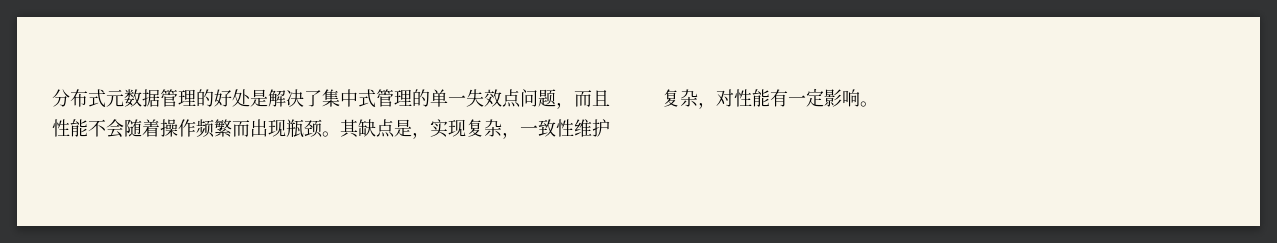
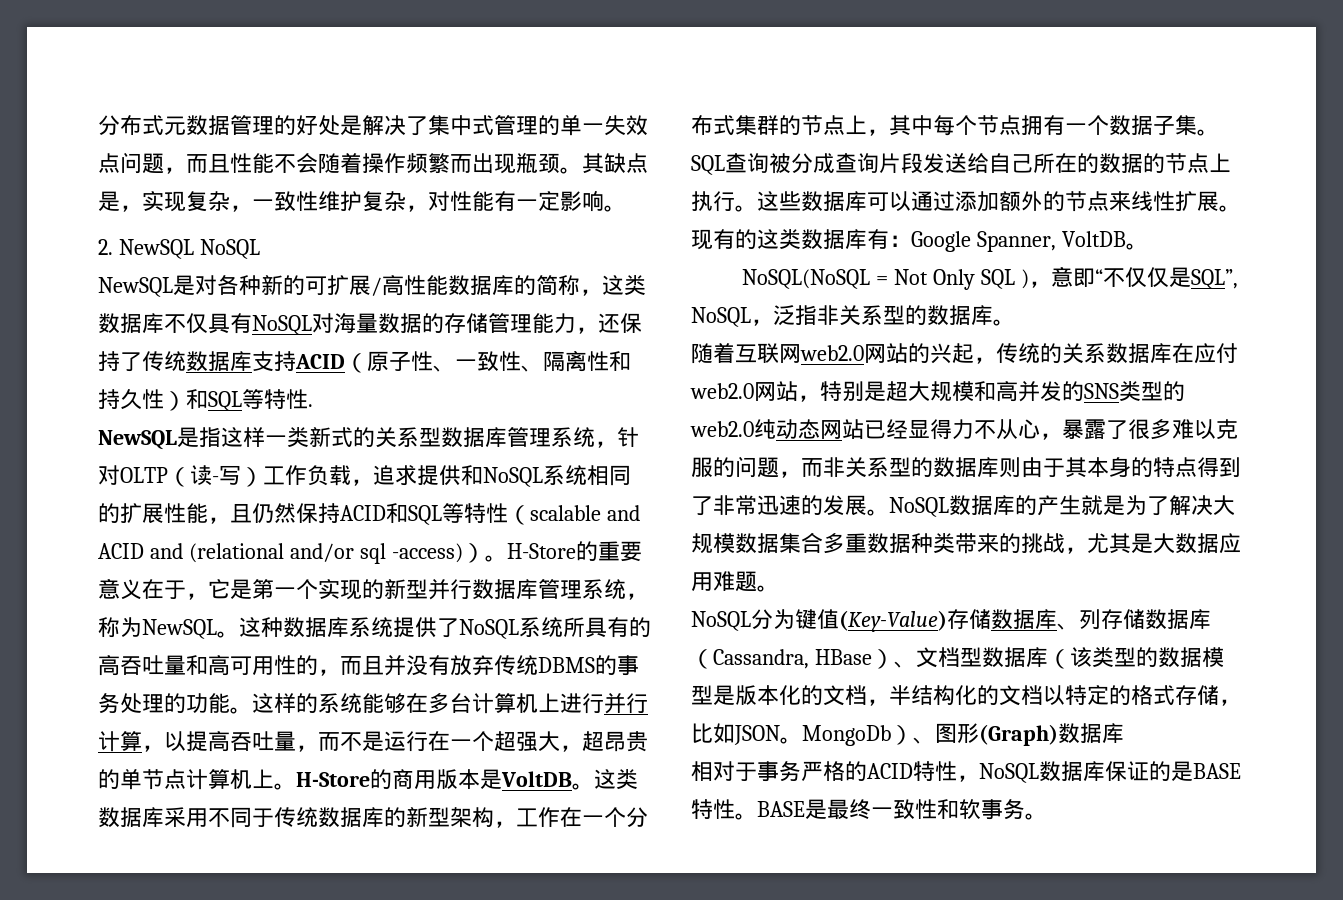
(878, 104) none -> [98,239,260,259] [98,275,646,297] [98,313,642,335] [98,350,631,373] [98,389,313,411] [98,427,639,450] [98,465,631,487] [98,503,640,525] [98,541,642,564] [98,578,648,600] [98,617,651,639] [98,655,639,676] [98,693,648,714] [98,731,648,752] [98,769,638,790] [98,807,648,828] [691,115,1219,136] [691,153,1231,175] [691,191,1241,212] [691,229,1148,252] [741,266,1238,290] [691,305,1015,327] [691,343,1238,364] [690,381,1185,402] [690,419,1238,440] [691,456,1241,478] [691,495,1235,517] [691,532,1241,554] [691,571,779,592] [691,609,1211,632] [691,647,1224,669] [691,685,1241,706] [691,723,1124,746] [691,761,1241,783] [691,799,1047,820] // 2. NewSQL NoSQL // NewSQL是对各种新的可扩展/高性能数据库的简称，这类数据库不仅具有NoSQL对海量数据的存储管理能力，还保持了传统数据库支持ACID（原子性、一致性、隔离性和持久性）和SQL等特性. // NewSQL是指这样一类新式的关系型数据库管理系统，针对OLTP（读-写）工作负载，追求提供和NoSQL系统相同的扩展性能，且仍然保持ACID和SQL等特性（scalable and ACID and (relational and/or sql -access)）。H-Store的重要意义在于，它是第一个实现的新型并行数据库管理系统，称为NewSQL。这种数据库系统提供了NoSQL系统所具有的高吞吐量和高可用性的，而且并没有放弃传统DBMS的事务处理的功能。这样的系统能够在多台计算机上进行并行计算，以提高吞吐量，而不是运行在一个超强大，超昂贵的单节点计算机上。H-Store的商用版本是VoltDB。这类数据库采用不同于传统数据库的新型架构，工作在一个分布式集群的节点上，其中每个节点拥有一个数据子集。SQL查询被分成查询片段发送给自己所在的数据的节点上执行。这些数据库可以通过添加额外的节点来线性扩展。现有的这类数据库有：Google Spanner, VoltDB。 // NoSQL(NoSQL = Not Only SQL )，意即“不仅仅是SQL”, NoSQL，泛指非关系型的数据库。 // 随着互联网web2.0网站的兴起，传统的关系数据库在应付web2.0网站，特别是超大规模和高并发的SNS类型的web2.0纯动态网站已经显得力不从心，暴露了很多难以克服的问题，而非关系型的数据库则由于其本身的特点得到了非常迅速的发展。NoSQL数据库的产生就是为了解决大规模数据集合多重数据种类带来的挑战，尤其是大数据应用难题。 // NoSQL分为键值(Key-Value)存储数据库、列存储数据库（Cassandra, HBase）、文档型数据库（该类型的数据模型是版本化的文档，半结构化的文档以特定的格式存储，比如JSON。MongoDb）、图形(Graph)数据库 // 相对于事务严格的ACID特性，NoSQL数据库保证的是BASE特性。BASE是最终一致性和软事务。

